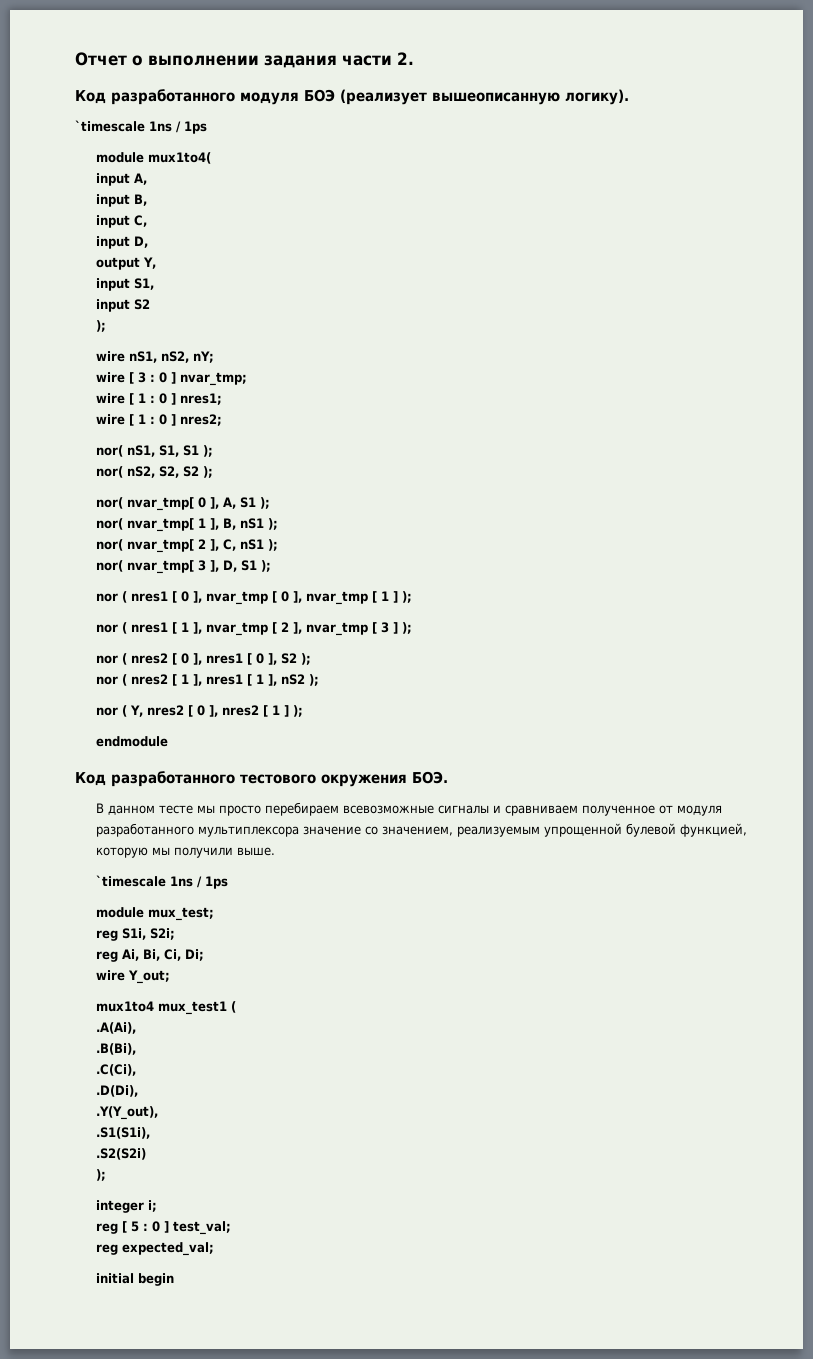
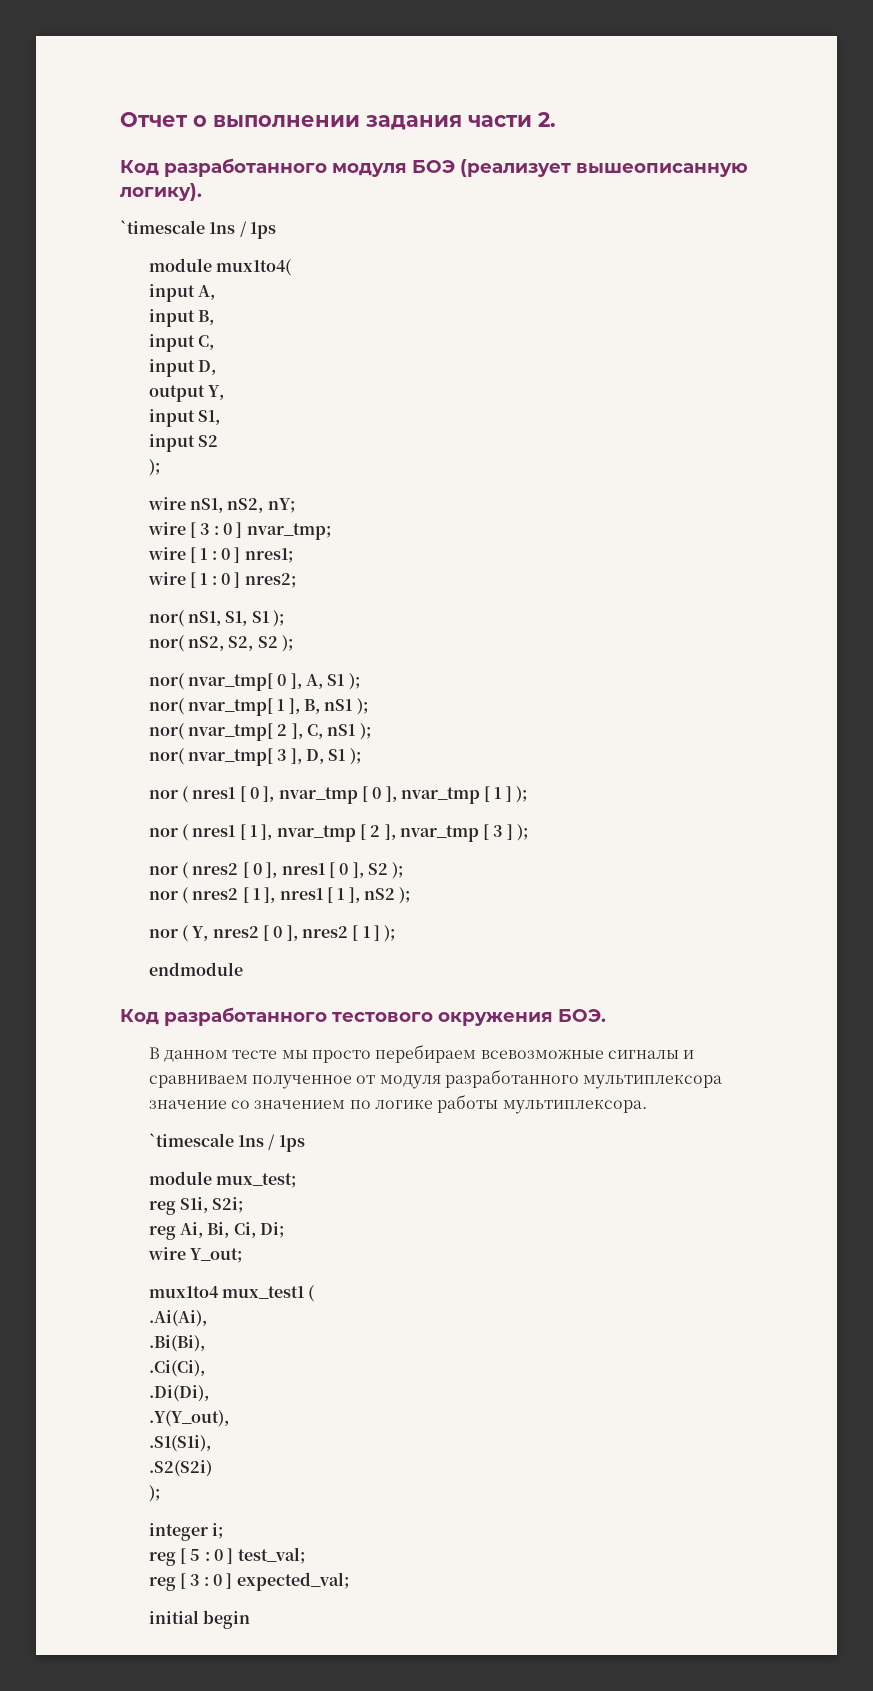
[382,823,748,837] [96,847,276,858] значением, реализуемым упрощенной булевой функцией, которую мы получили выше. -> [254,1094,647,1114] значением по логике работы мультиплексора.
[96,1022,137,1034] [96,1043,137,1055] [96,1064,137,1076] [96,1085,139,1097] .A(Ai), // .B(Bi), // .C(Ci), // .D(Di), -> [148,1310,207,1327] [148,1335,205,1352] [148,1360,205,1377] [148,1385,209,1402] .Ai(Ai), // .Bi(Bi), // .Ci(Ci), // .Di(Di),
(119, 1249) none -> [179,1573,233,1589] [ 3 : 0 ]

